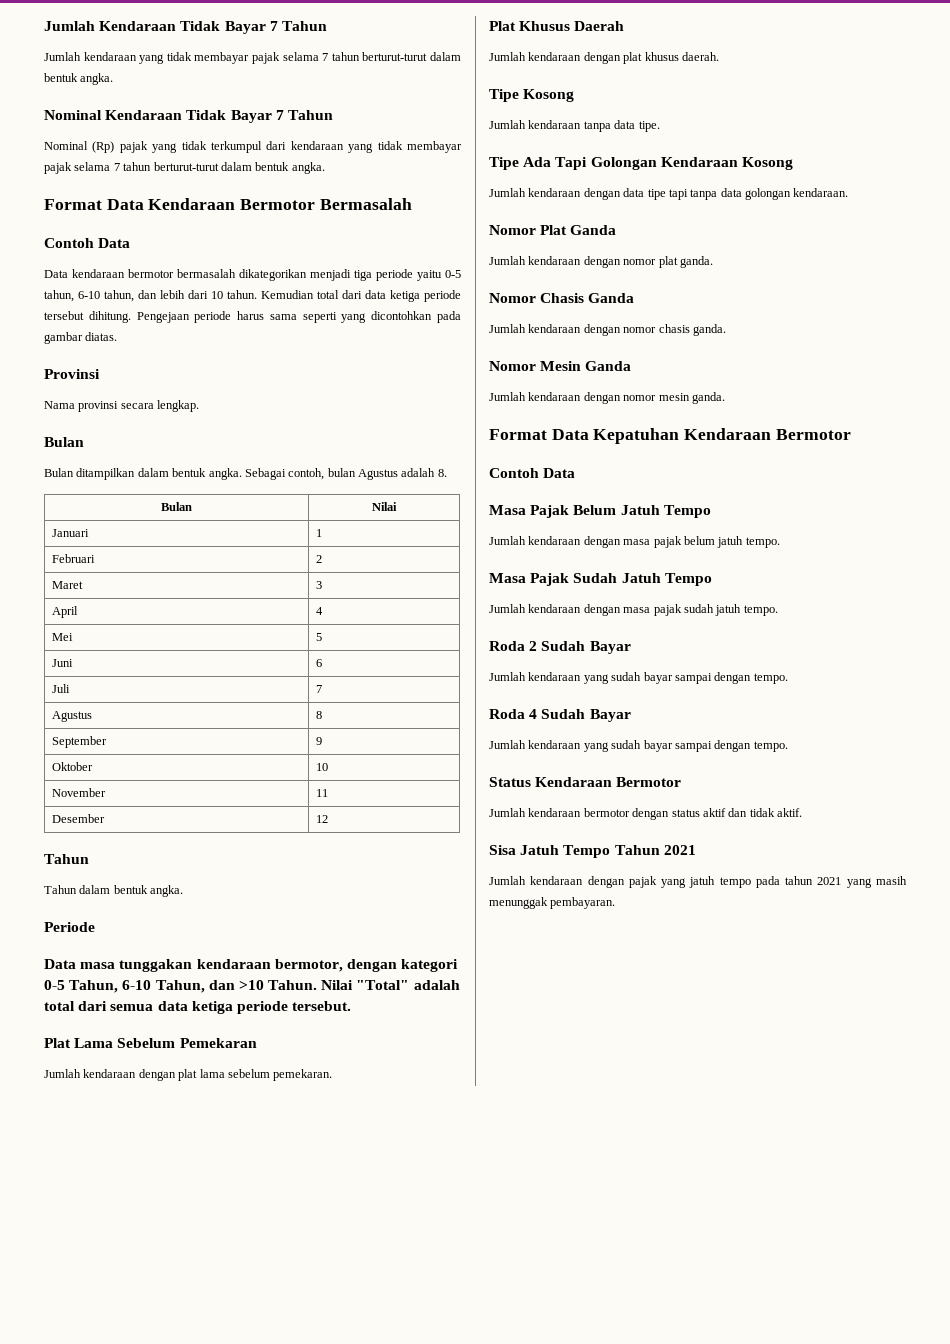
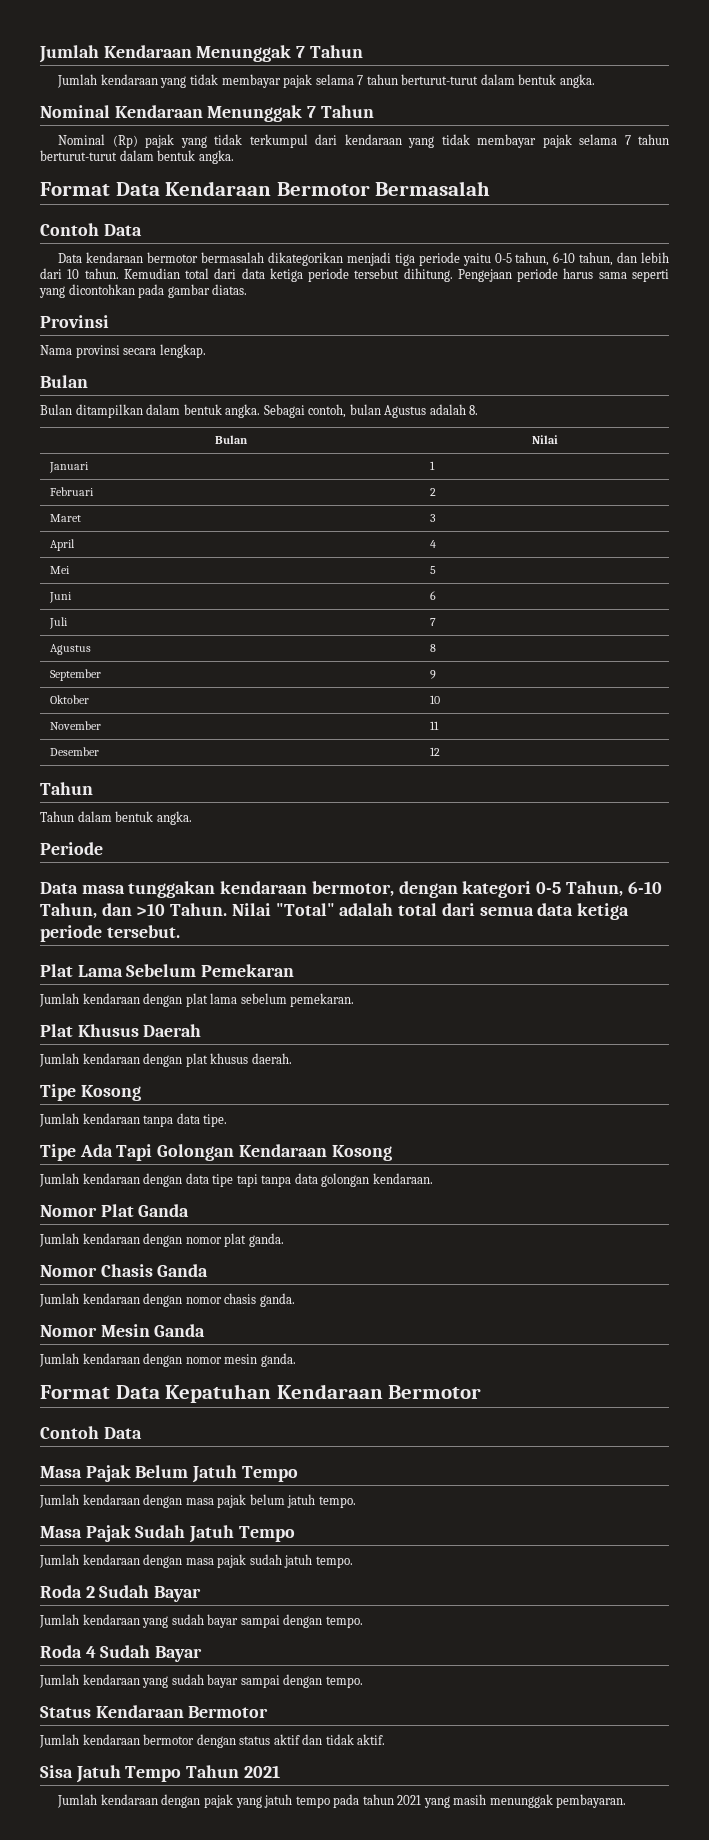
[180,21,266,34] Tidak Bayar -> [196,45,292,62] Menunggak
[186,110,272,123] Tidak Bayar -> [207,105,303,122] Menunggak

